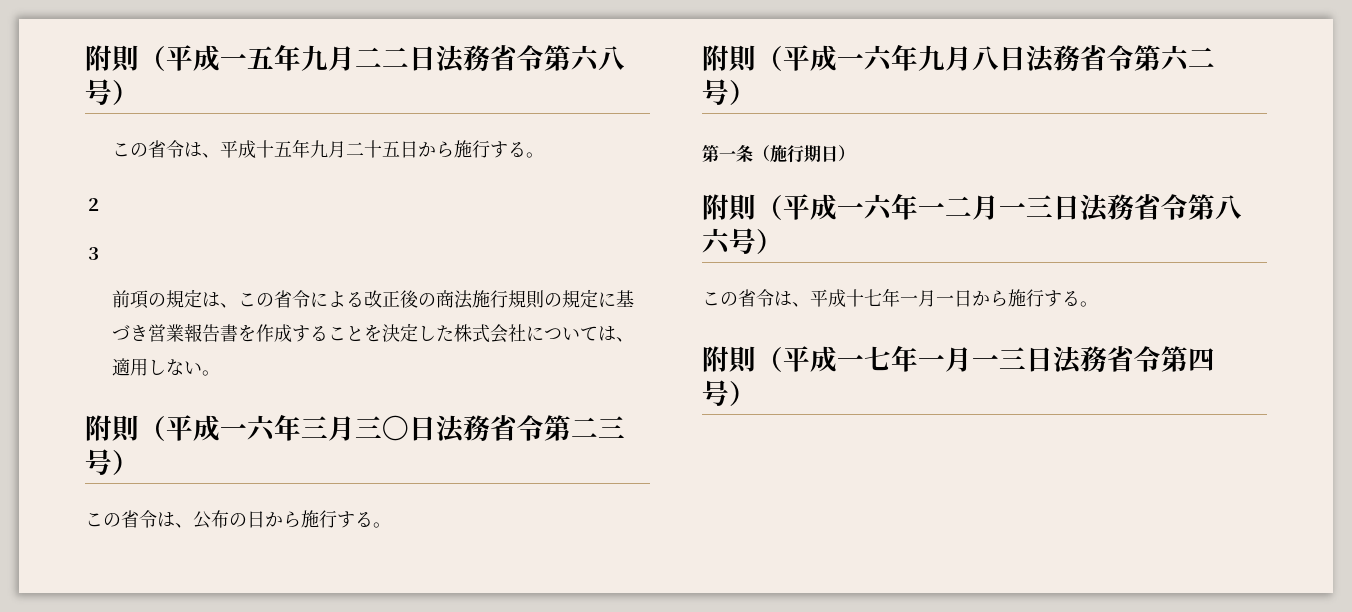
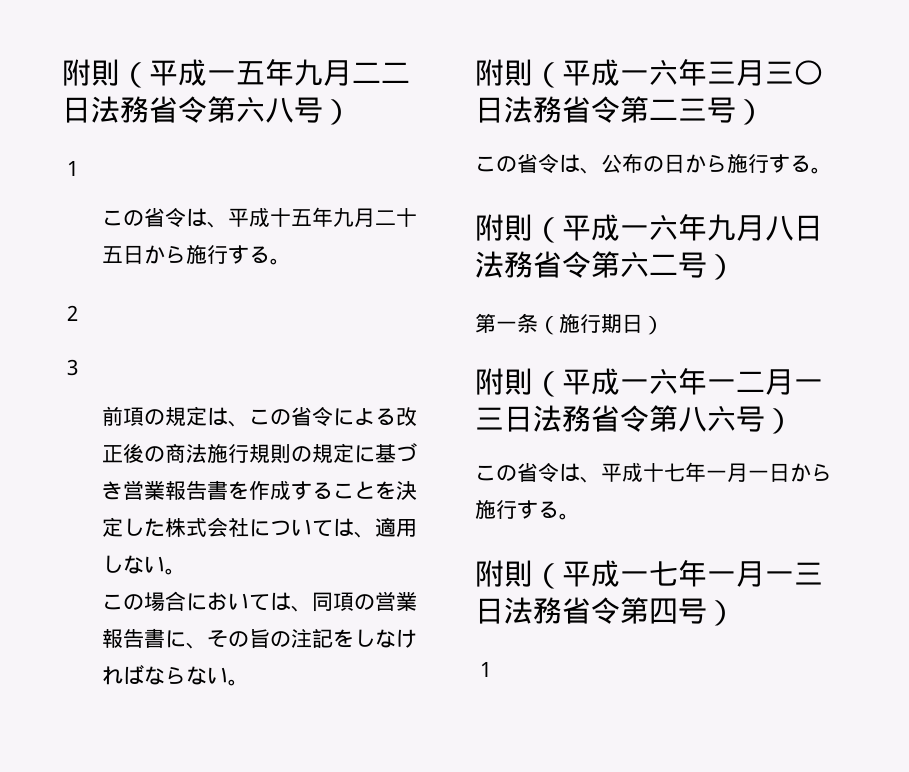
(139, 92) none -> [62,160,83,176] // １
(220, 373) none -> [102,591,418,612] [102,628,418,649] [102,665,250,686] // この場合においては、同項の営業報告書に、その旨の注記をしなければならない。
(756, 393) none -> [475,661,496,677] // １

